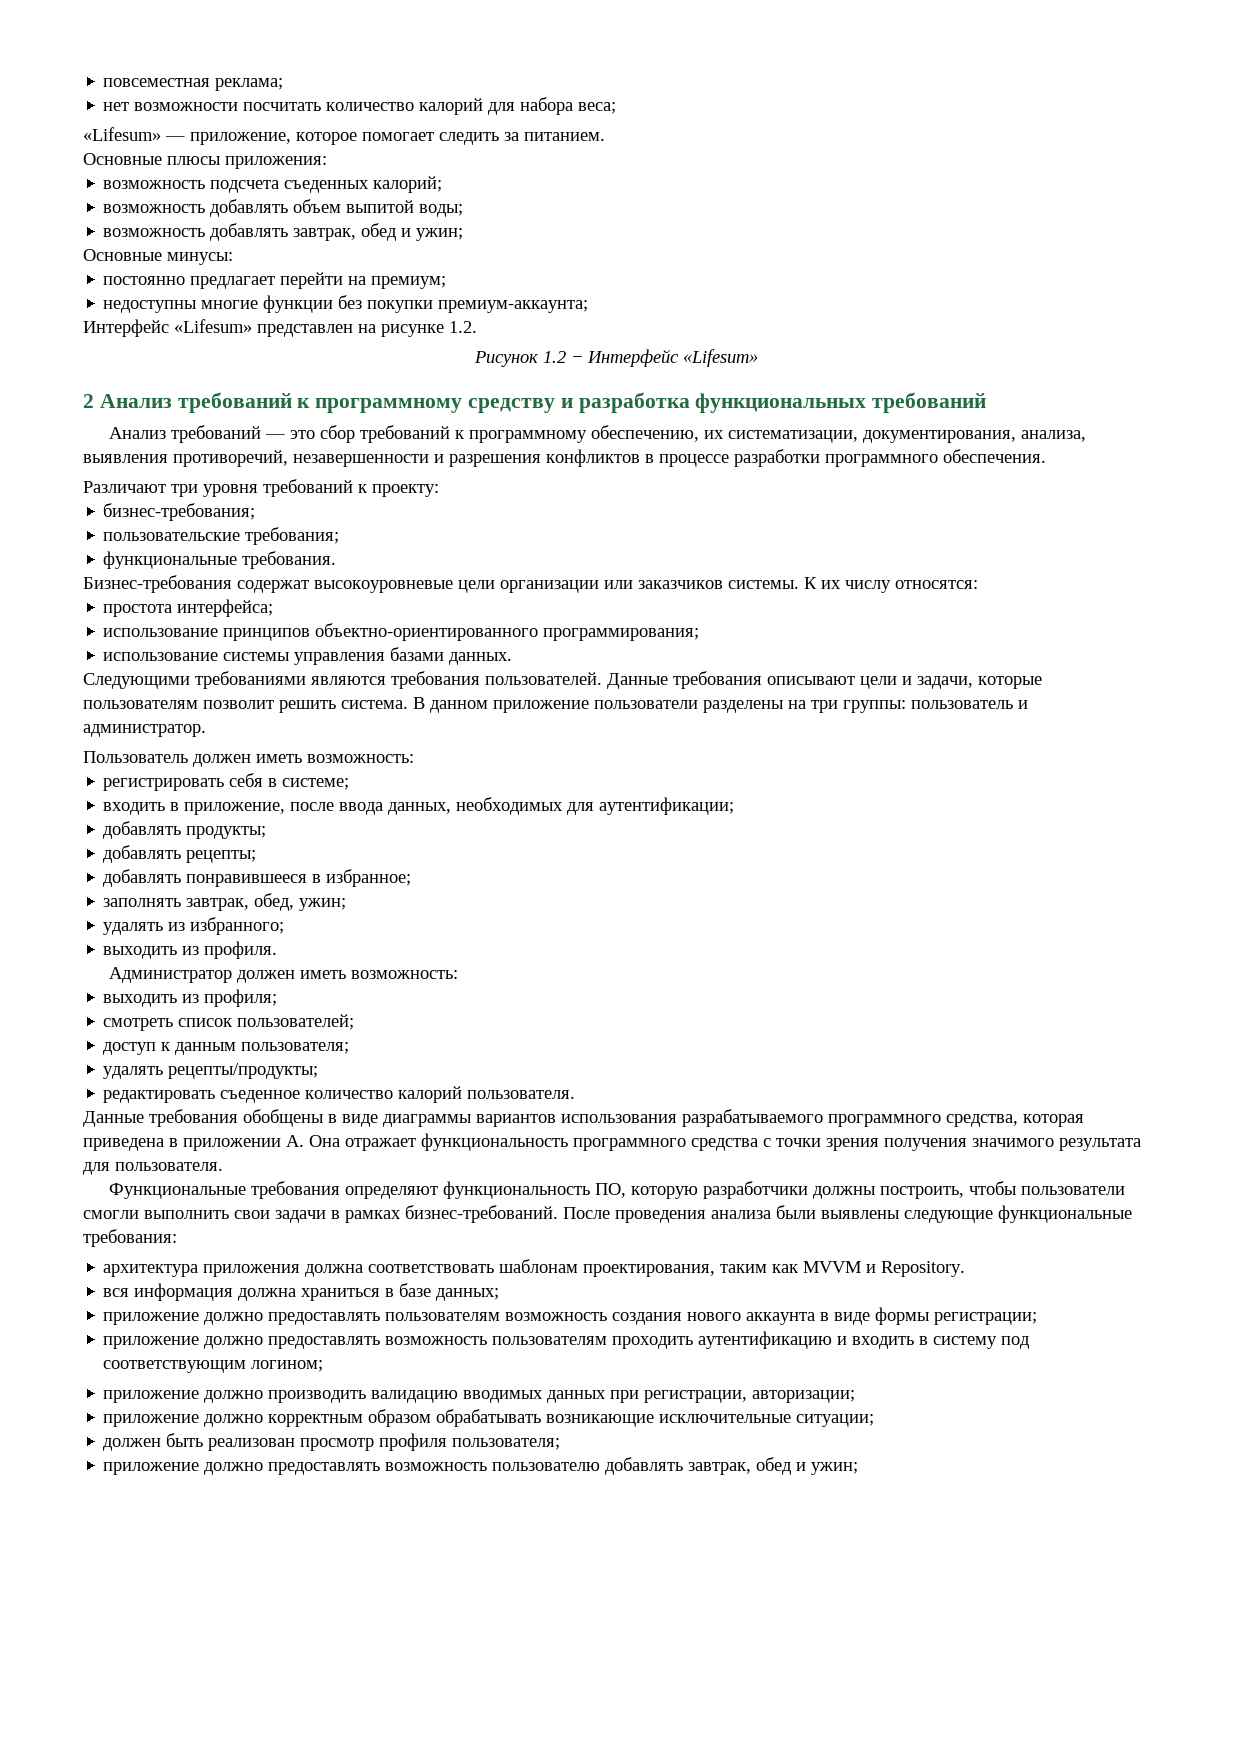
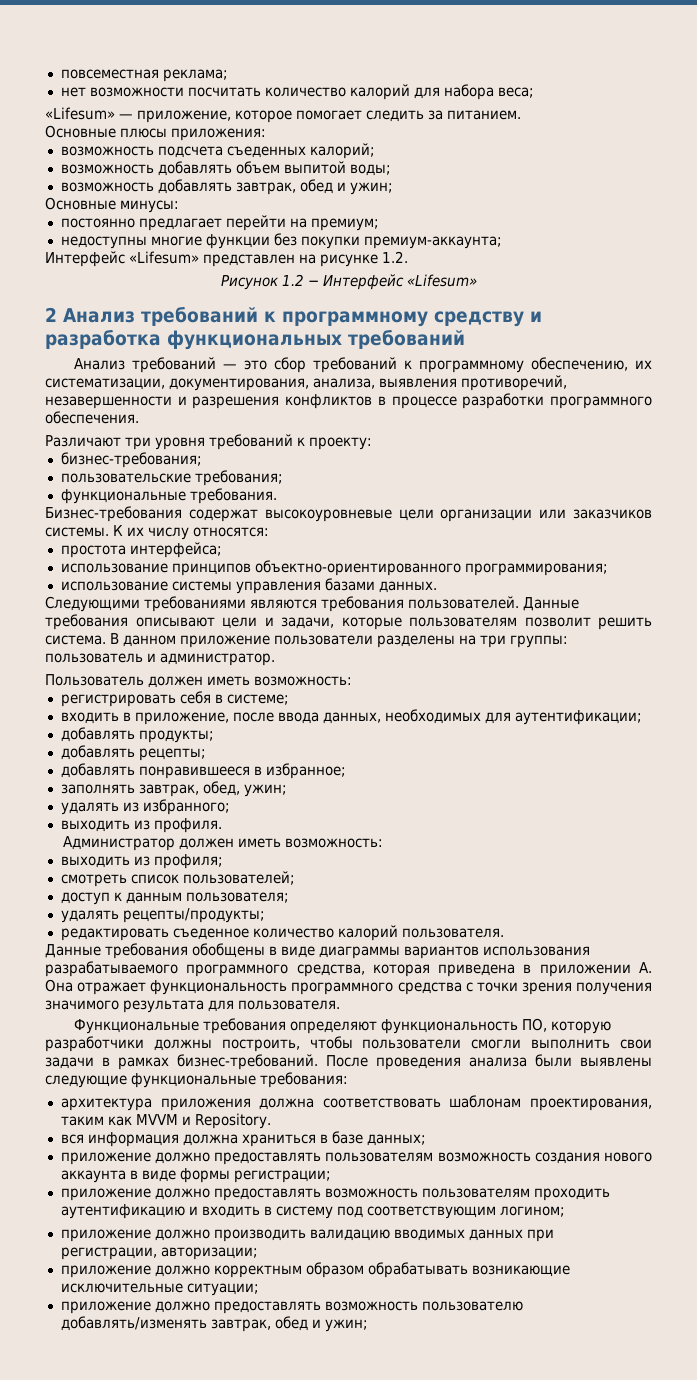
[103,1433,561,1451] // должен быть реализован просмотр профиля пользователя; -> (259, 1289) none
[605,1457,684,1475] добавлять -> [60,1316,207,1331] добавлять/изменять

